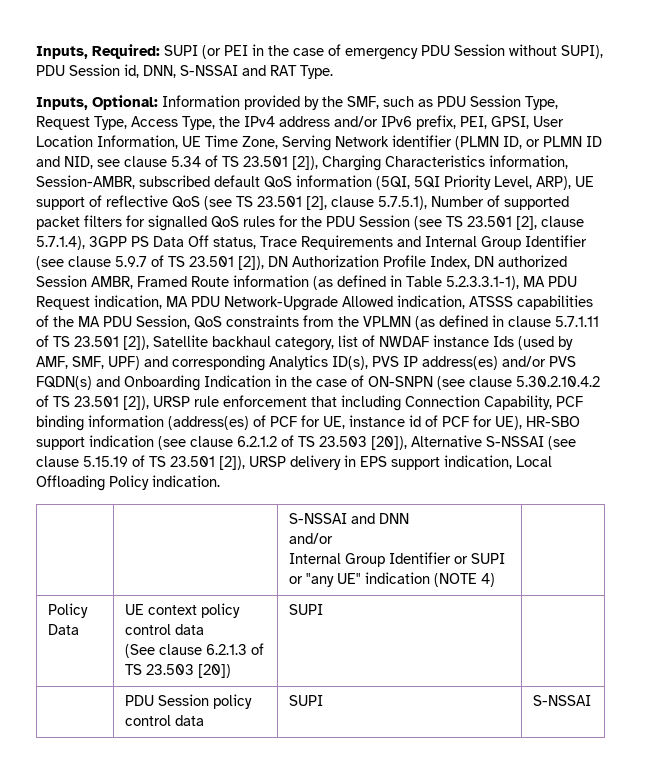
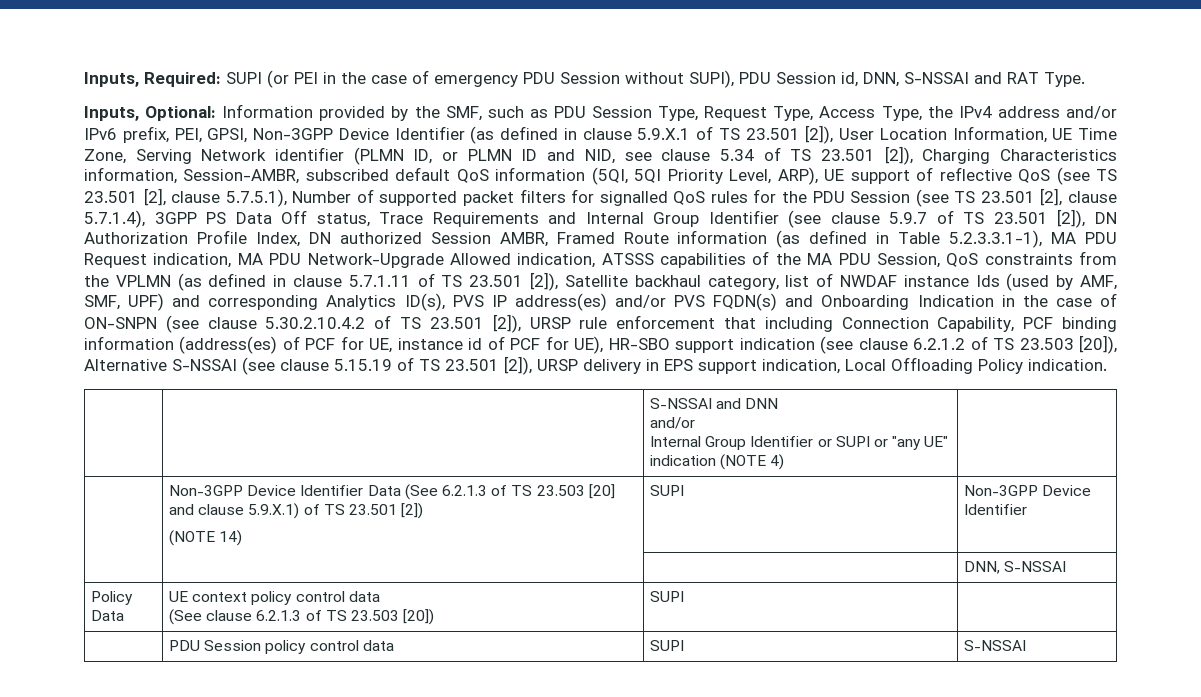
(529, 122) none -> [253,125,834,144] Non-3GPP Device Identifier (as defined in clause 5.9.X.1 of TS 23.501 [2]),
(495, 580) none -> [169,484,615,500] [169,503,424,519] [169,530,243,546] [650,485,685,496] [964,485,1092,496] [964,504,1028,515] [964,561,1067,574] // | Non-3GPP Device Identifier Data (See 6.2.1.3 of TS 23.503 [20] and clause 5.9.X.1) of TS 23.501 [2]) // (NOTE 14) | SUPI | Non-3GPP Device Identifier // | | | DNN, S-NSSAI

